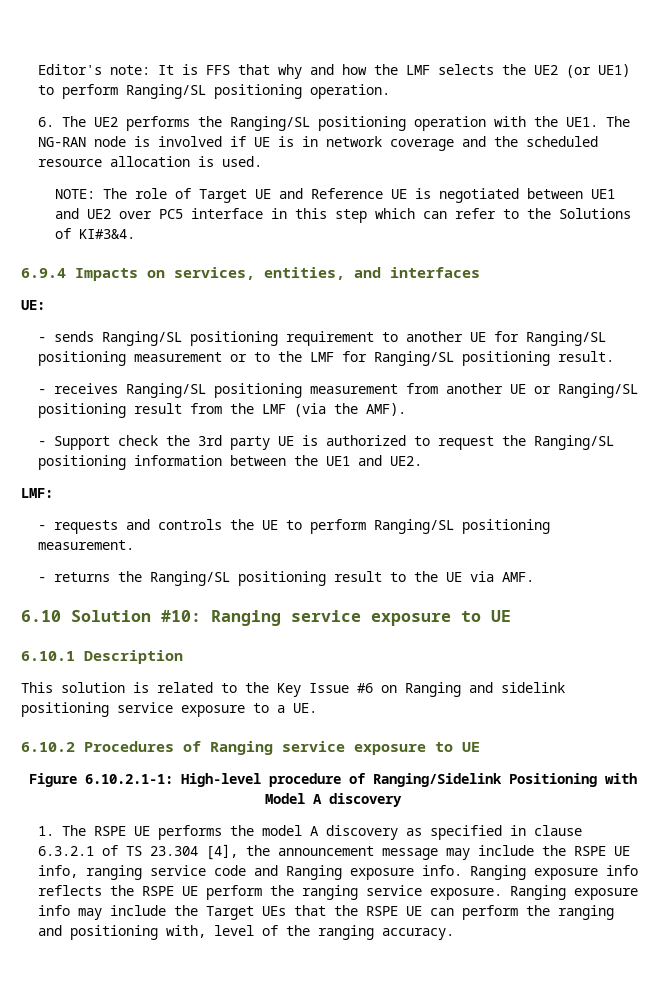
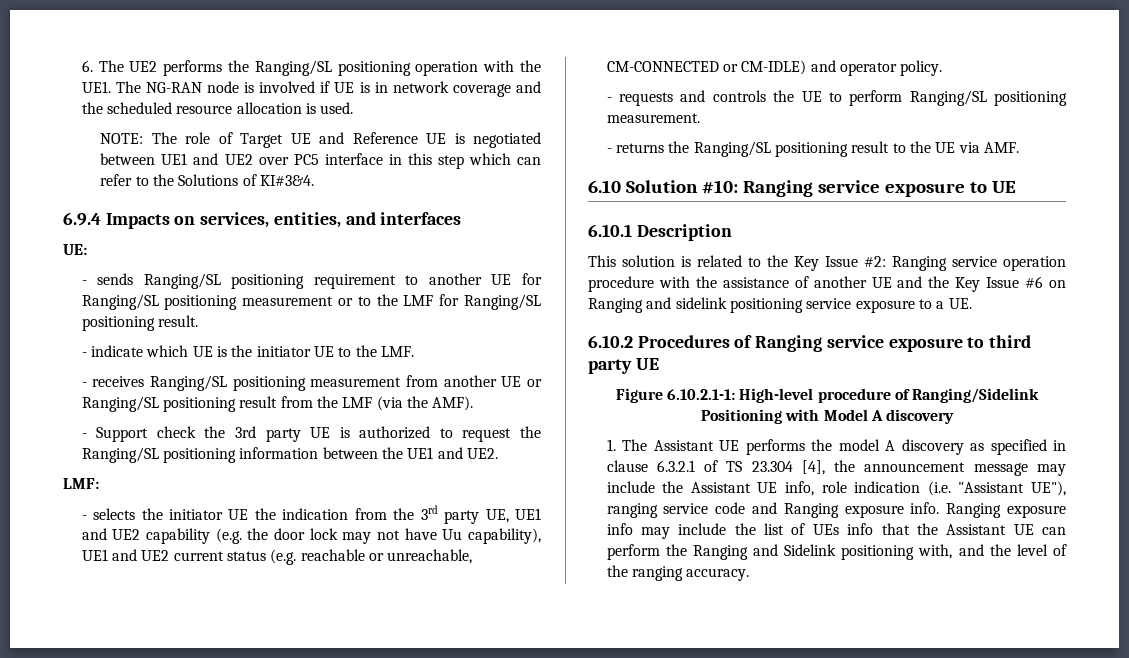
[37,64,630,79] [37,84,390,99] Editor's note: It is FFS that why and how the LMF selects the UE2 (or UE1) to perform Ranging/SL positioning operation. // -> (81, 66) none
(614, 356) none -> [81,345,414,357] // - indicate which UE is the initiator UE to the LMF.
(53, 493) none -> [81,505,541,524] [81,528,541,544] [81,549,473,565] [606,60,943,76] // - selects the initiator UE the indication from the 3rd party UE, UE1 and UE2 capability (e.g. the door lock may not have Uu capability), UE1 and UE2 current status (e.g. reachable or unreachable, CM-CONNECTED or CM-IDLE) and operator policy.
(349, 688) none -> [864,256,1066,271] [588,276,1020,292] #2: Ranging service operation procedure with the assistance of another UE and the Key Issue
(453, 747) none -> [989,335,1032,348] [588,359,632,374] third party
[93,826,126,836] RSPE -> [653,440,714,451] Assistant
[573,846,606,856] RSPE -> [690,482,751,493] Assistant
(78, 871) none -> [821,481,1066,496] role indication (i.e. "Assistant UE"),
[37,885,638,900] [37,905,286,920] reflects the RSPE UE perform the ranging service exposure. Ranging exposure info may include the Target UEs -> [641,523,874,539] may include the list of UEs info
[365,906,398,916] RSPE -> [946,524,1007,535] Assistant
[557,905,614,920] [37,925,206,940] ranging and positioning with, -> [692,544,1011,560] Ranging and Sidelink positioning with, and the

